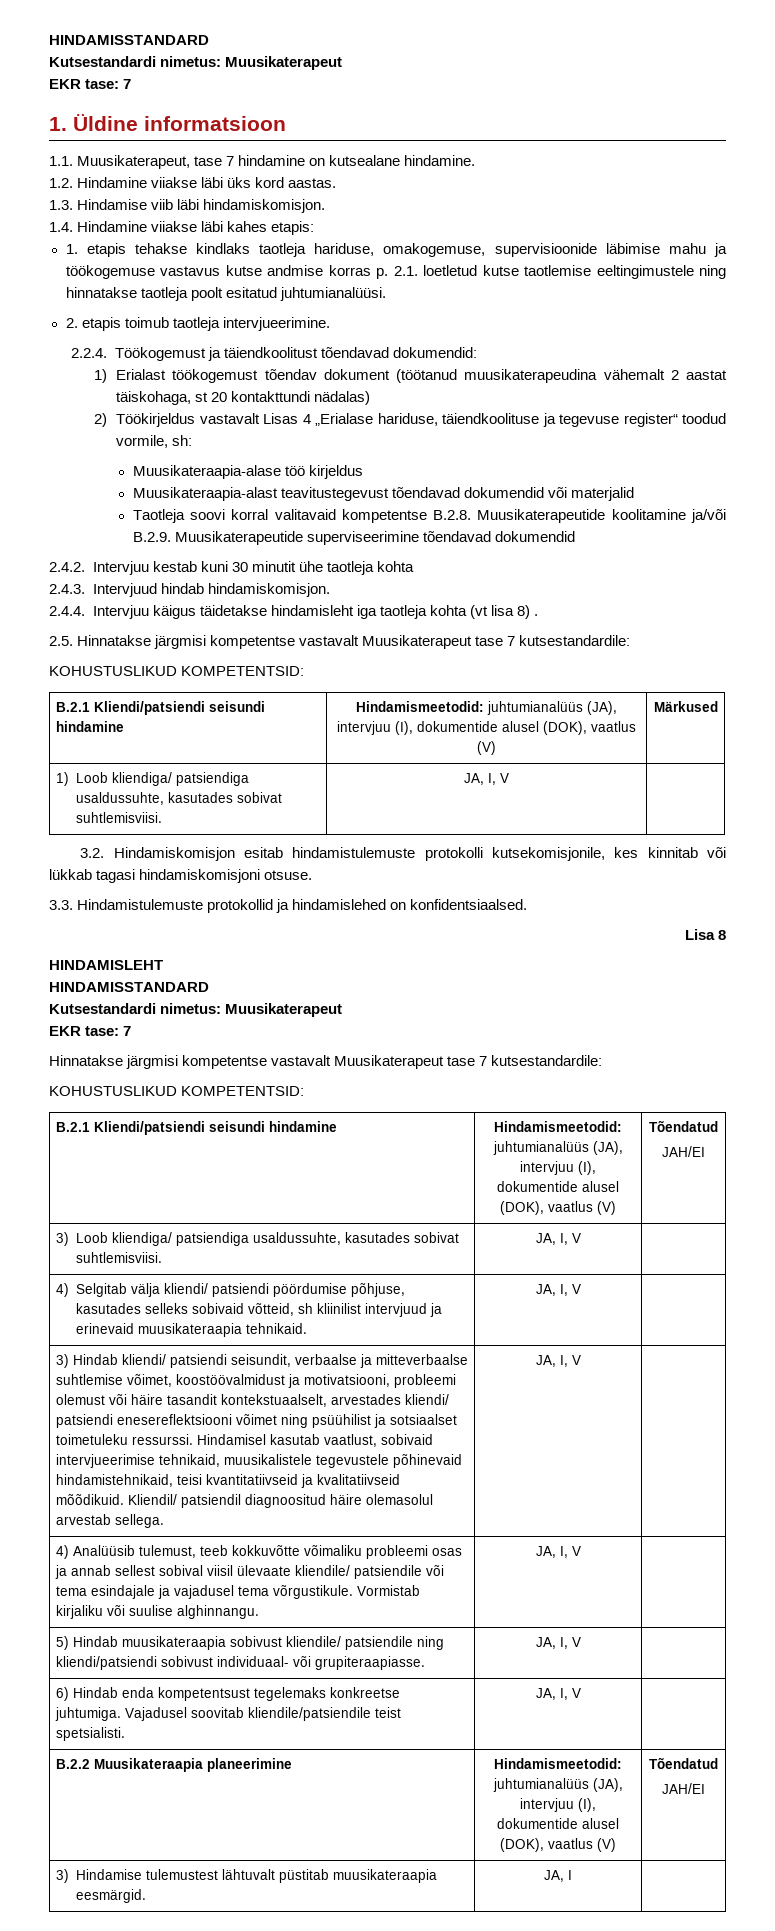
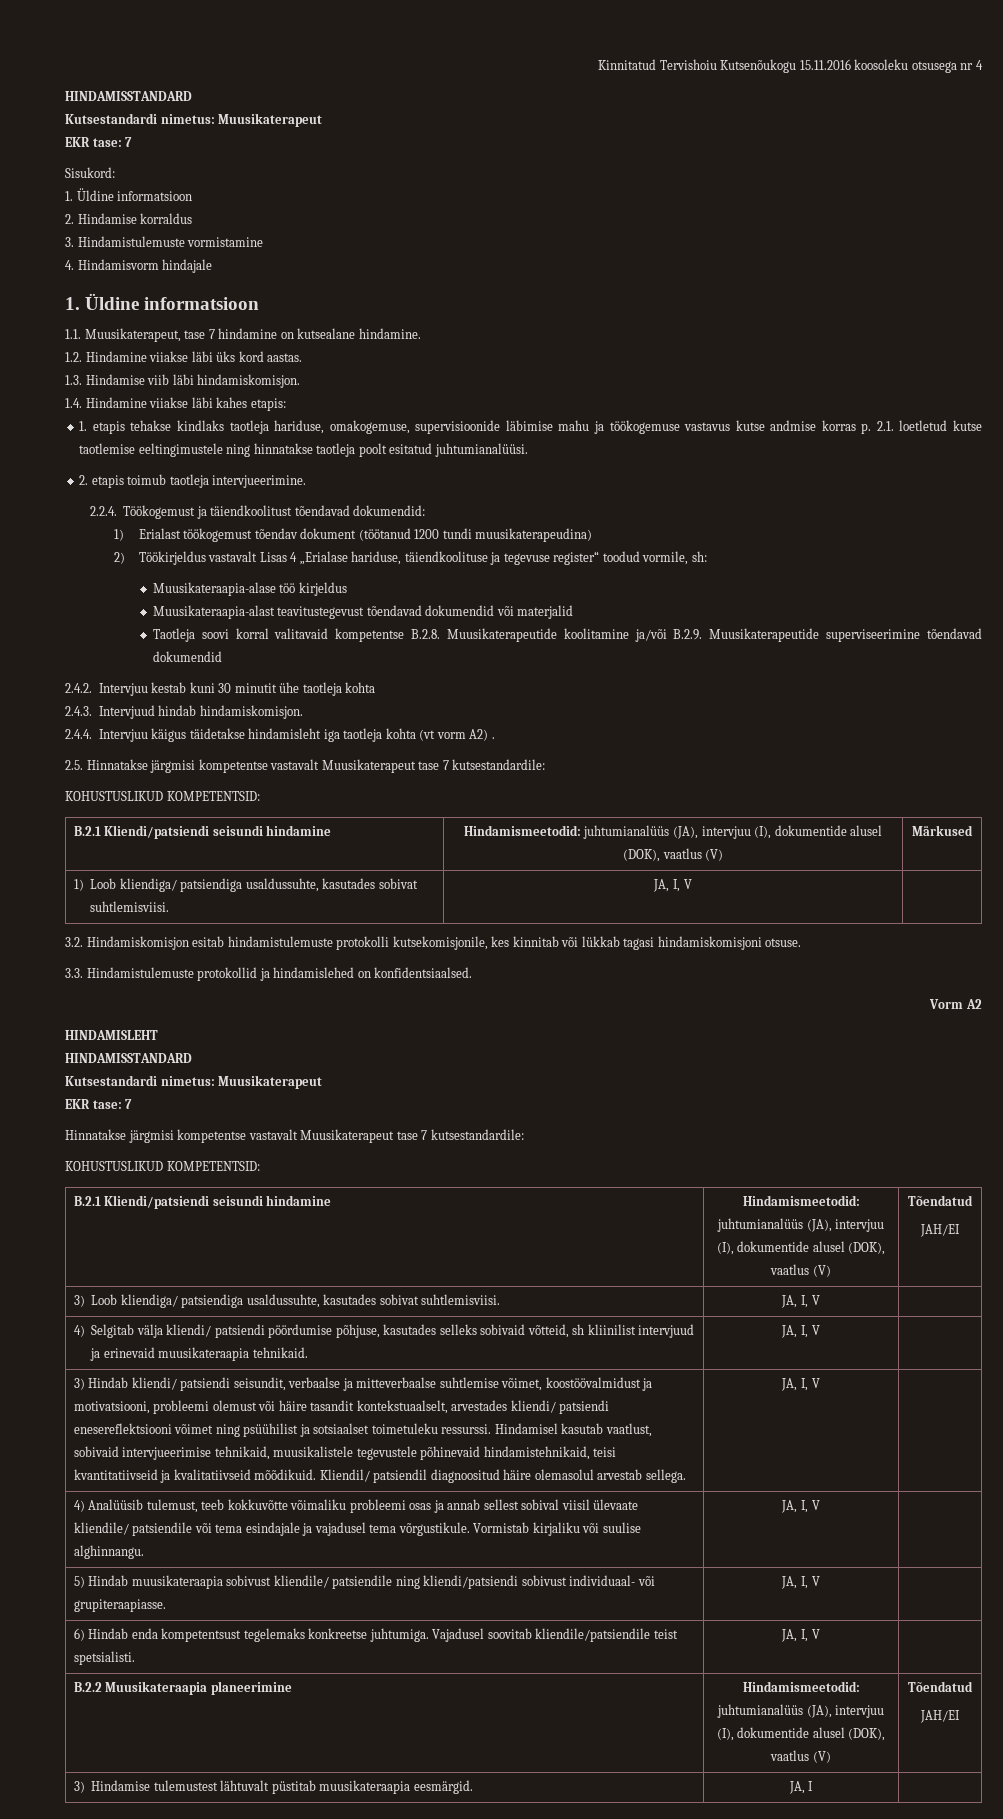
[49,35,209,45] [49,56,343,70] [49,79,132,89] HINDAMISSTANDARD // Kutsestandardi nimetus: Muusikaterapeut // EKR tase: 7 -> [598,59,983,73] [65,91,192,101] [65,113,323,127] [65,137,133,147] [65,167,115,178] [65,188,193,201] [65,213,193,224] [65,236,264,247] [65,259,213,273] Kinnitatud Tervishoiu Kutsenõukogu 15.11.2016 koosoleku otsusega nr 4 // HINDAMISSTANDARD // Kutsestandardi nimetus: Muusikaterapeut // EKR tase: 7 // Sisukord: // 1. Üldine informatsioon // 2. Hindamise korraldus // 3. Hindamistulemuste vormistamine // 4. Hindamisvorm hindajale
[464,369,727,383] [116,391,371,405] muusikaterapeudina vähemalt 2 aastat täiskohaga, st 20 kontakttundi nädalas) -> [414,528,593,542] 1200 tundi muusikaterapeudina)
[490,605,530,619] lisa 8) -> [436,729,489,741] vorm A2)
[684,929,726,940] Lisa 8 -> [929,999,982,1009] Vorm A2

